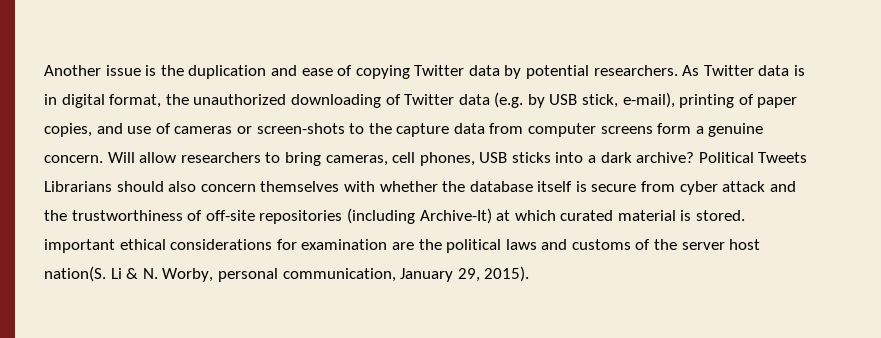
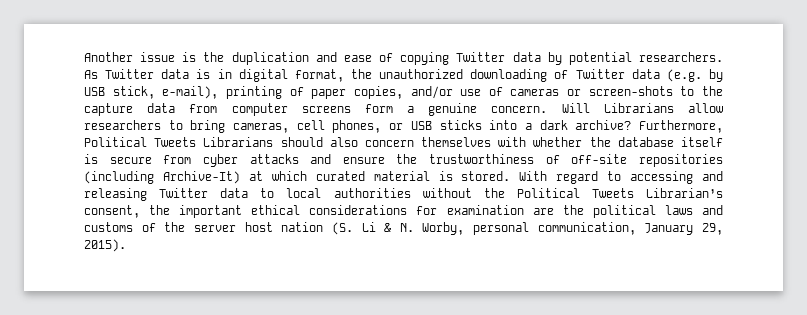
[96,123,123,134] and -> [410,86,453,99] and/or
(135, 157) none -> [603,103,674,113] Librarians
(475, 159) none -> [389,123,404,130] or
(695, 157) none -> [638,120,723,133] Furthermore,
[722,181,796,192] attack and -> [249,154,385,164] attacks and ensure
(746, 215) none -> [519,171,723,184] [84,188,724,201] [84,205,171,218] With regard to accessing and releasing Twitter data to local authorities without the Political Tweets Librarian’s consent, the
[44,266,106,282] nation(S. -> [281,222,353,235] nation (S.

